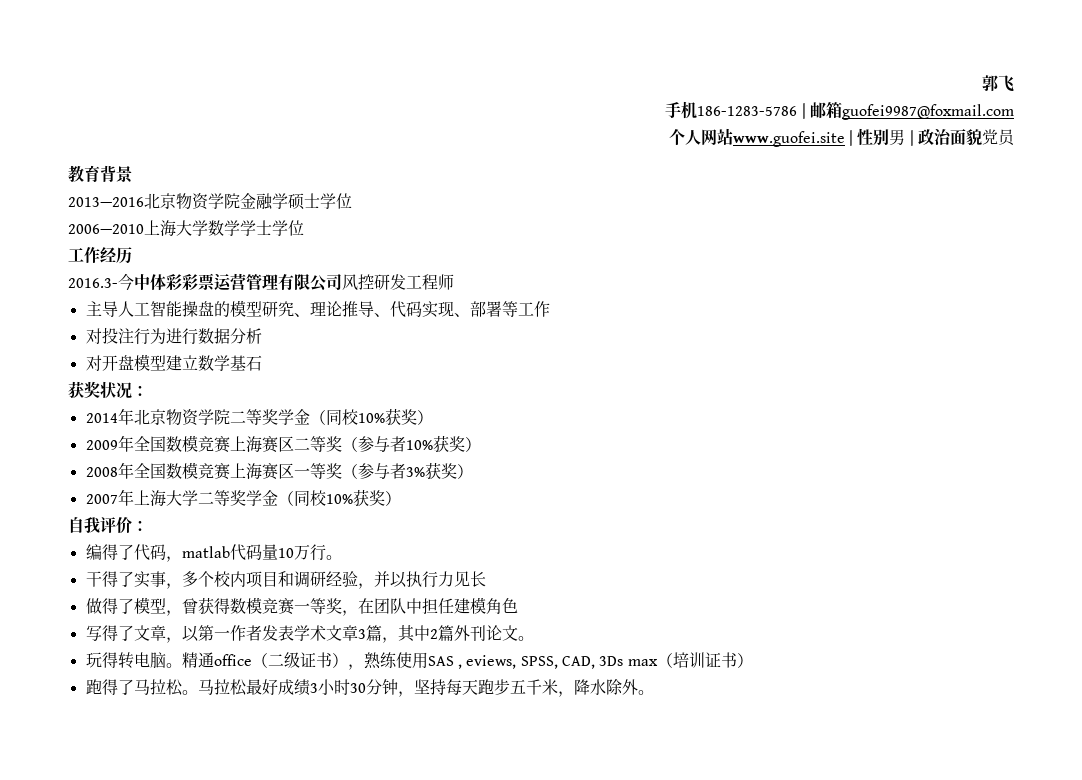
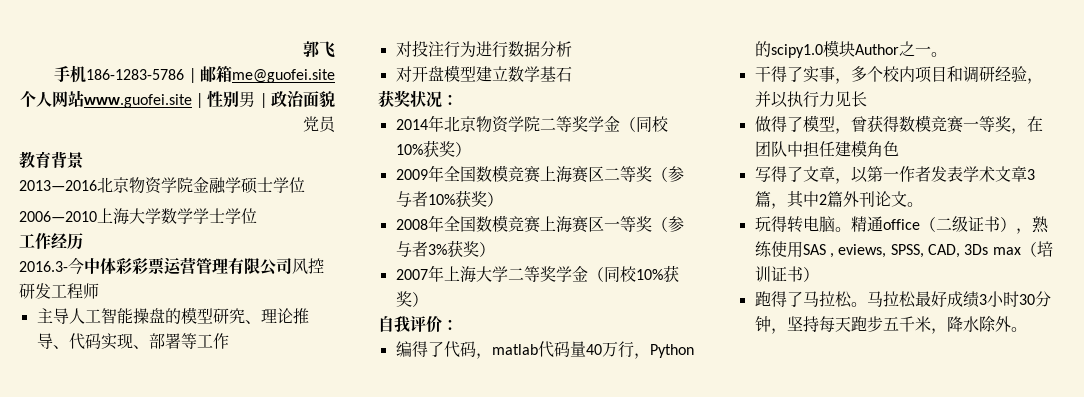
[842,104,1015,120] guofei9987@foxmail.com -> [232,69,335,83] me@guofei.site
[277,544,326,561] 10万行 -> [585,341,694,359] [754,40,931,58] 40万行，Python的scipy1.0模块Author之一

